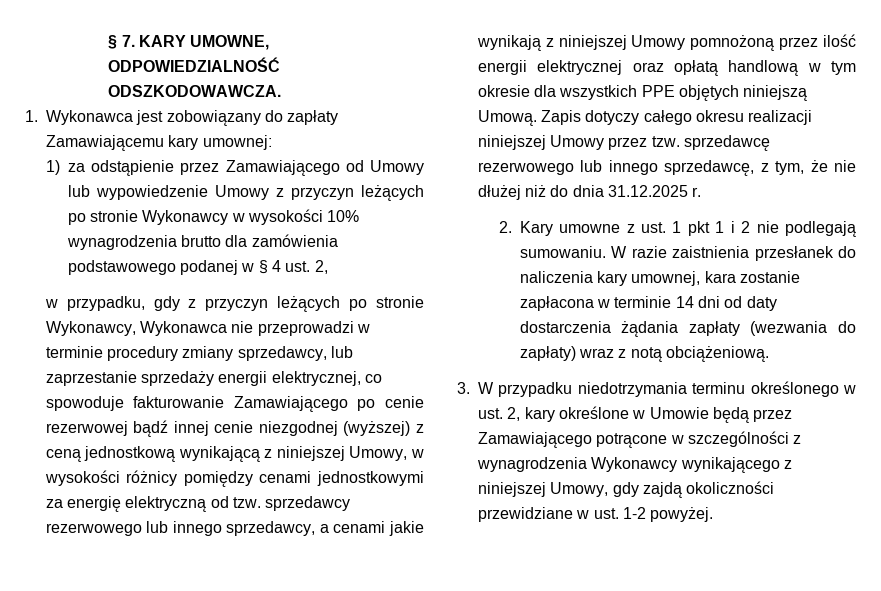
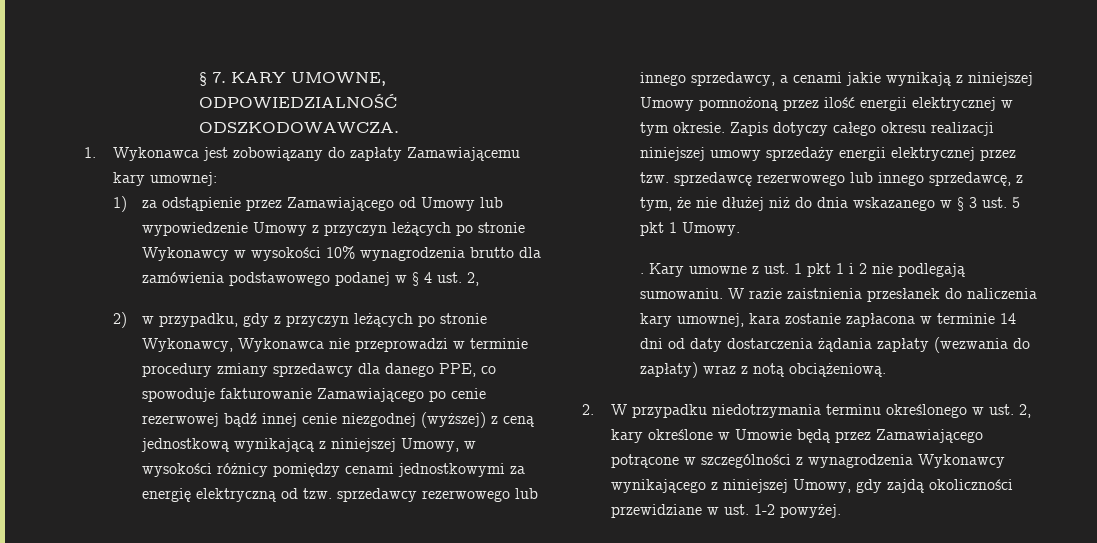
(328, 267) none -> [112,312,127,328] 2)
[237,346,354,361] [45,371,361,386] sprzedawcy, lub zaprzestanie sprzedaży energii elektrycznej, -> [272,363,476,377] sprzedawcy dla danego PPE,
[632,60,856,76] [477,85,808,101] [477,110,537,126] oraz opłatą handlową w tym okresie dla wszystkich PPE objętych niniejszą Umową. -> [1000,100,1013,108] [639,122,725,136] w tym okresie.
[550,135,605,150] Umowy -> [709,147,975,161] umowy sprzedaży energii elektrycznej
[608,185,702,197] [498,221,512,233] 31.12.2025 r. // 2. -> [852,197,1020,211] [639,222,740,236] [639,273,644,274] wskazanego w § 3 ust. 5 pkt 1 Umowy. // .
[457,382,470,394] 3. -> [582,404,594,415] 2.

